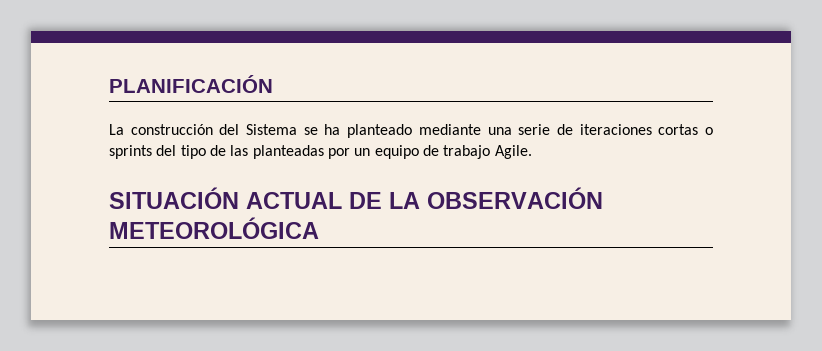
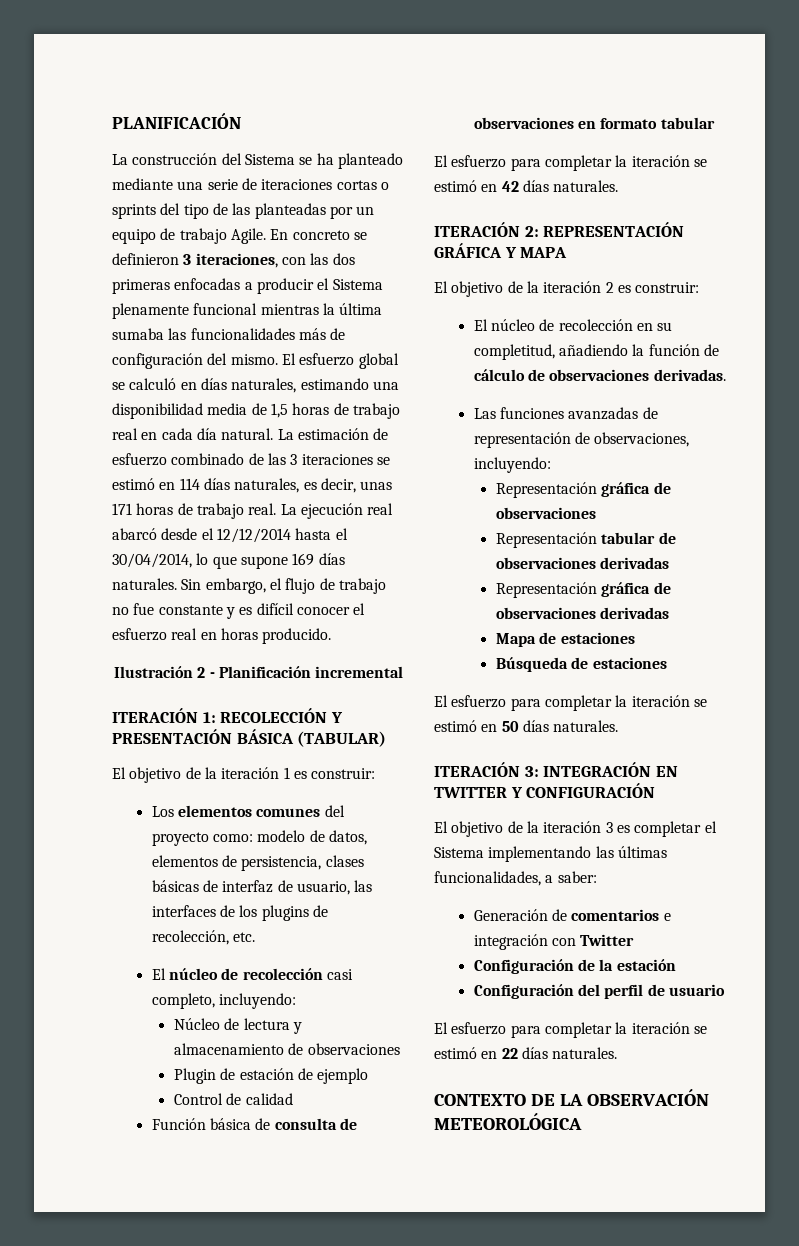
[109,187,342,209] // SITUACIÓN ACTUAL -> [270,229,367,240] [112,253,355,268] [112,278,383,294] [112,303,383,319] [112,328,346,340] [112,353,399,369] [112,378,399,393] [112,403,400,419] [112,428,389,440] [112,453,390,466] [112,478,393,493] [112,503,394,519] [112,528,348,543] [112,553,345,569] [112,578,386,594] [112,603,366,619] [112,628,332,644] [113,666,404,678] [112,708,343,723] [112,729,387,747] [112,767,376,783] [151,805,345,817] [151,830,368,846] [151,855,364,871] [151,880,373,895] [151,905,329,921] [151,930,256,945] [151,968,354,980] [151,993,297,1009] [173,1018,302,1034] [173,1043,400,1055] [173,1068,369,1084] [173,1093,293,1105] [151,1118,358,1130] [473,117,715,129] [434,155,707,171] [434,180,619,192] [434,222,685,237] [434,243,568,258] [434,281,700,297] [473,319,673,331] [473,344,720,360] [473,369,726,381] [473,407,658,420] [473,432,690,448] [473,457,551,473] [495,482,671,498] [495,507,596,519] [495,532,676,548] [495,557,670,569] [495,582,671,598] [495,607,670,619] [495,632,635,647] [495,657,667,672] [434,695,707,711] [434,720,619,732] [434,762,678,777] [434,783,656,798] [434,821,717,837] [434,846,667,862] [434,871,597,886] [473,909,671,921] [473,934,635,950] [473,959,676,974] [473,984,726,999] [434,1022,707,1038] [434,1047,618,1059] [434,1094,526,1106] En concreto se definieron 3 iteraciones, con las dos primeras enfocadas a producir el Sistema plenamente funcional mientras la última sumaba las funcionalidades más de configuración del mismo. El esfuerzo global se calculó en días naturales, estimando una disponibilidad media de 1,5 horas de trabajo real en cada día natural. La estimación de esfuerzo combinado de las 3 iteraciones se estimó en 114 días naturales, es decir, unas 171 horas de trabajo real. La ejecución real abarcó desde el 12/12/2014 hasta el 30/04/2014, lo que supone 169 días naturales. Sin embargo, el flujo de trabajo no fue constante y es difícil conocer el esfuerzo real en horas producido. // Ilustración 2 - Planificación incremental // ITERACIÓN 1: RECOLECCIÓN Y PRESENTACIÓN BÁSICA (TABULAR) // El objetivo de la iteración 1 es construir: // Los elementos comunes del proyecto como: modelo de datos, elementos de persistencia, clases básicas de interfaz de usuario, las interfaces de los plugins de recolección, etc. // El núcleo de recolección casi completo, incluyendo: // Núcleo de lectura y almacenamiento de observaciones // Plugin de estación de ejemplo // Control de calidad // Función básica de consulta de observaciones en formato tabular // El esfuerzo para completar la iteración se estimó en 42 días naturales. // ITERACIÓN 2: REPRESENTACIÓN GRÁFICA Y MAPA // El objetivo de la iteración 2 es construir: // El núcleo de recolección en su completitud, añadiendo la función de cálculo de observaciones derivadas. // Las funciones avanzadas de representación de observaciones, incluyendo: // Representación gráfica de observaciones // Representación tabular de observaciones derivadas // Representación gráfica de observaciones derivadas // Mapa de estaciones // Búsqueda de estaciones // El esfuerzo para completar la iteración se estimó en 50 días naturales. // ITERACIÓN 3: INTEGRACIÓN EN TWITTER Y CONFIGURACIÓN // El objetivo de la iteración 3 es completar el Sistema implementando las últimas funcionalidades, a saber: // Generación de comentarios e integración con Twitter // Configuración de la estación // Configuración del perfil de usuario // El esfuerzo para completar la iteración se estimó en 22 días naturales. // CONTEXTO

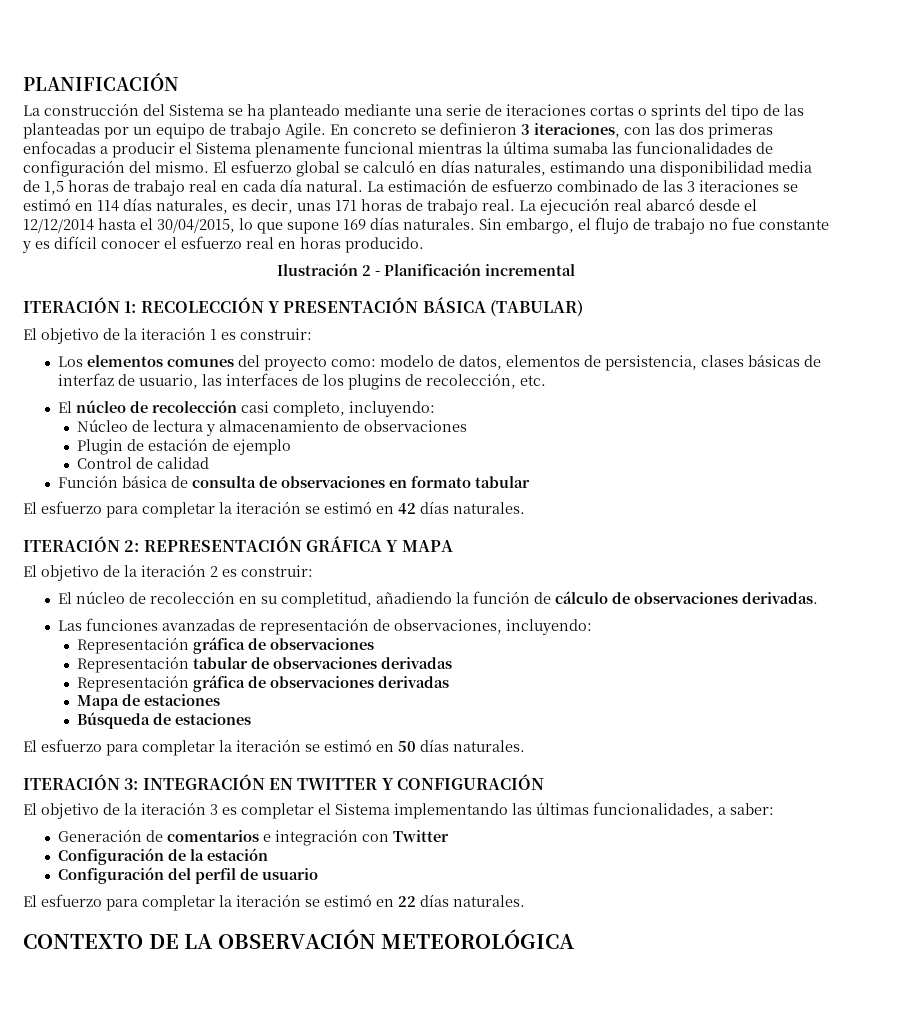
[298,328,326,340] más -> (752, 147) none
[112,553,192,568] 30/04/2014, -> [157,219,235,233] 30/04/2015,

